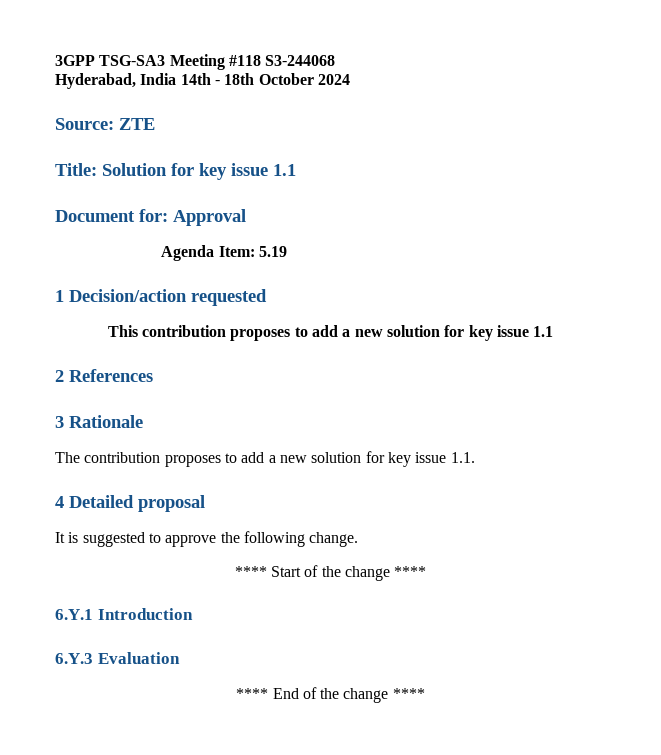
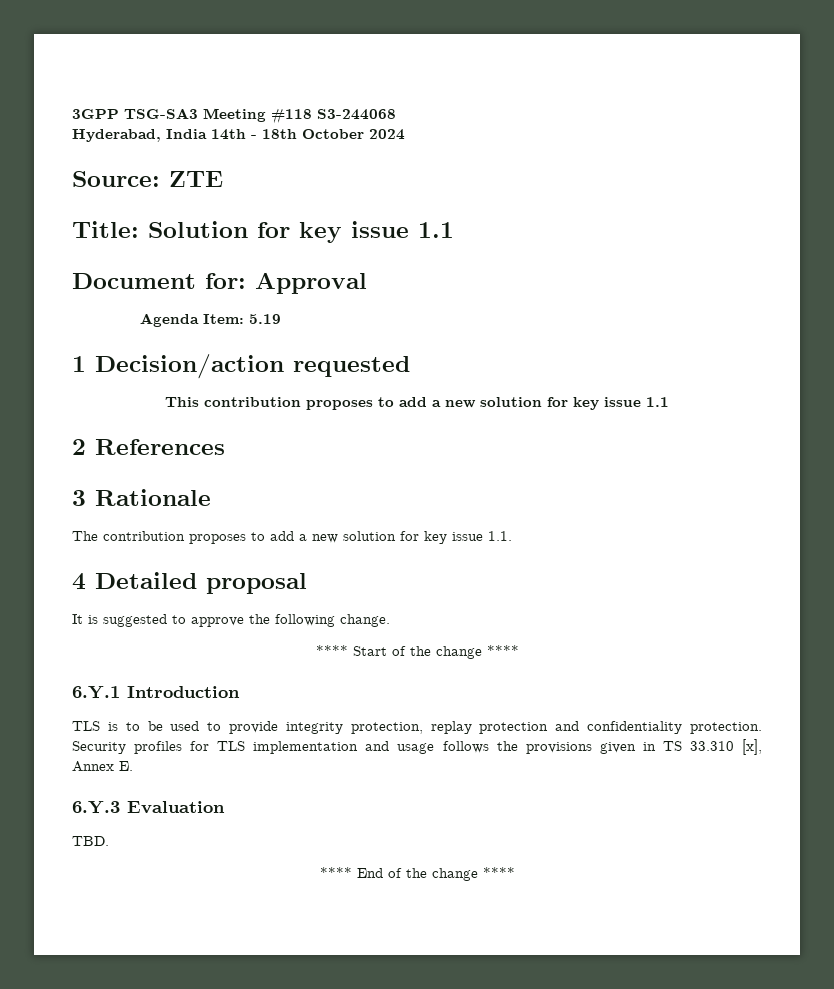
(193, 614) none -> [72,721,762,734] [72,739,762,755] [72,761,133,772] // TLS is to be used to provide integrity protection, replay protection and confidentiality protection. Security profiles for TLS implementation and usage follows the provisions given in TS 33.310 [x], Annex E.
(180, 658) none -> [72,836,109,846] // TBD.

